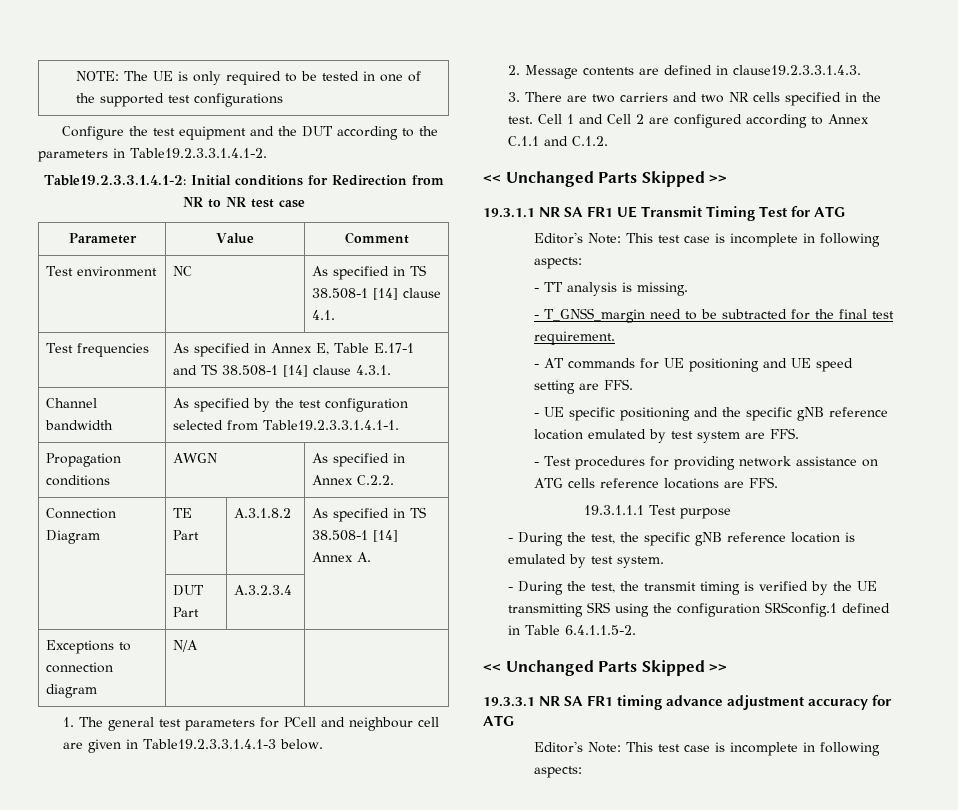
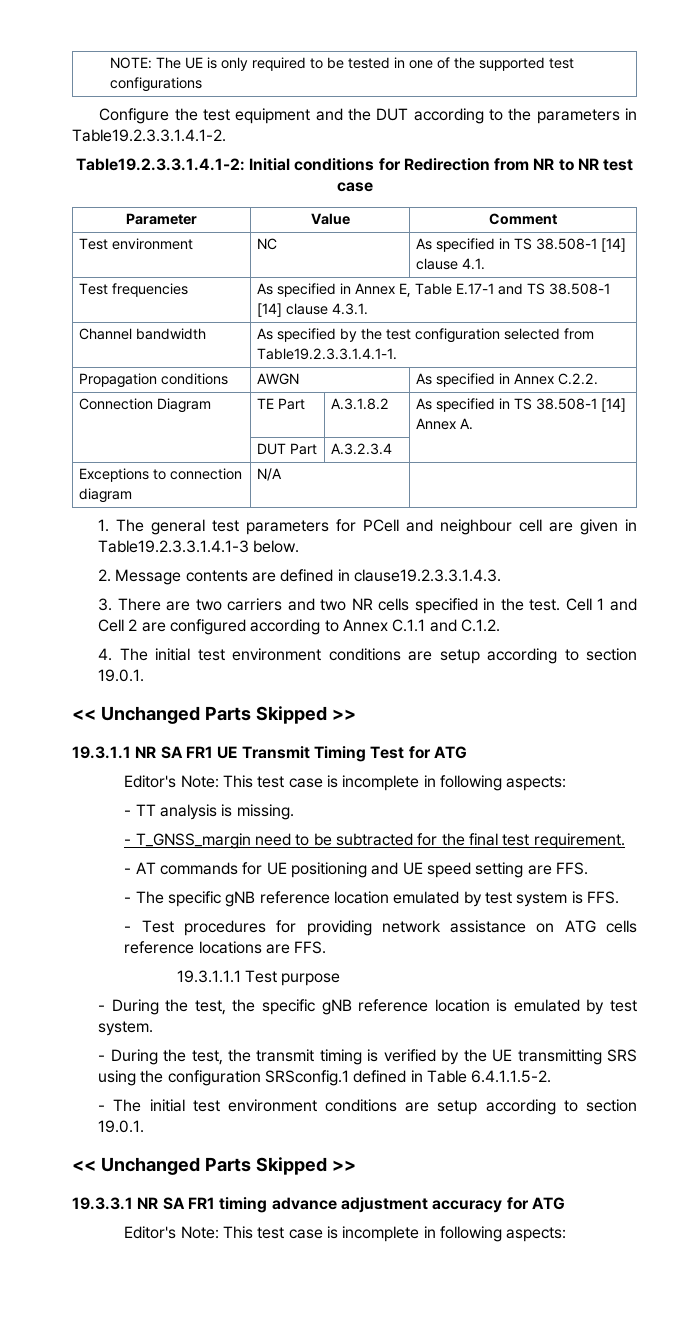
(609, 141) none -> [98,648,638,664] [98,669,145,682] // 4. The initial test environment conditions are setup according to section 19.0.1.
[543,407,741,421] UE specific positioning and the -> [135,891,164,904] The
[744,432,765,439] are -> [571,891,583,904] is
(637, 630) none -> [98,1099,638,1115] [98,1120,145,1133] // - The initial test environment conditions are setup according to section 19.0.1.

